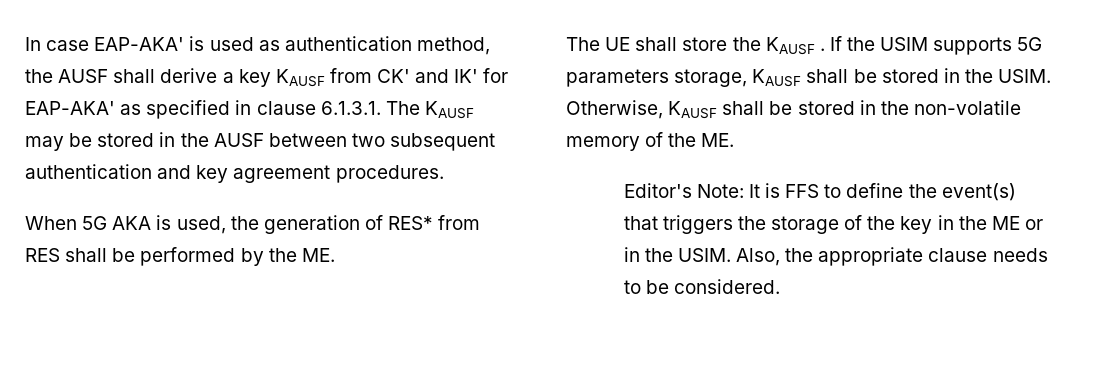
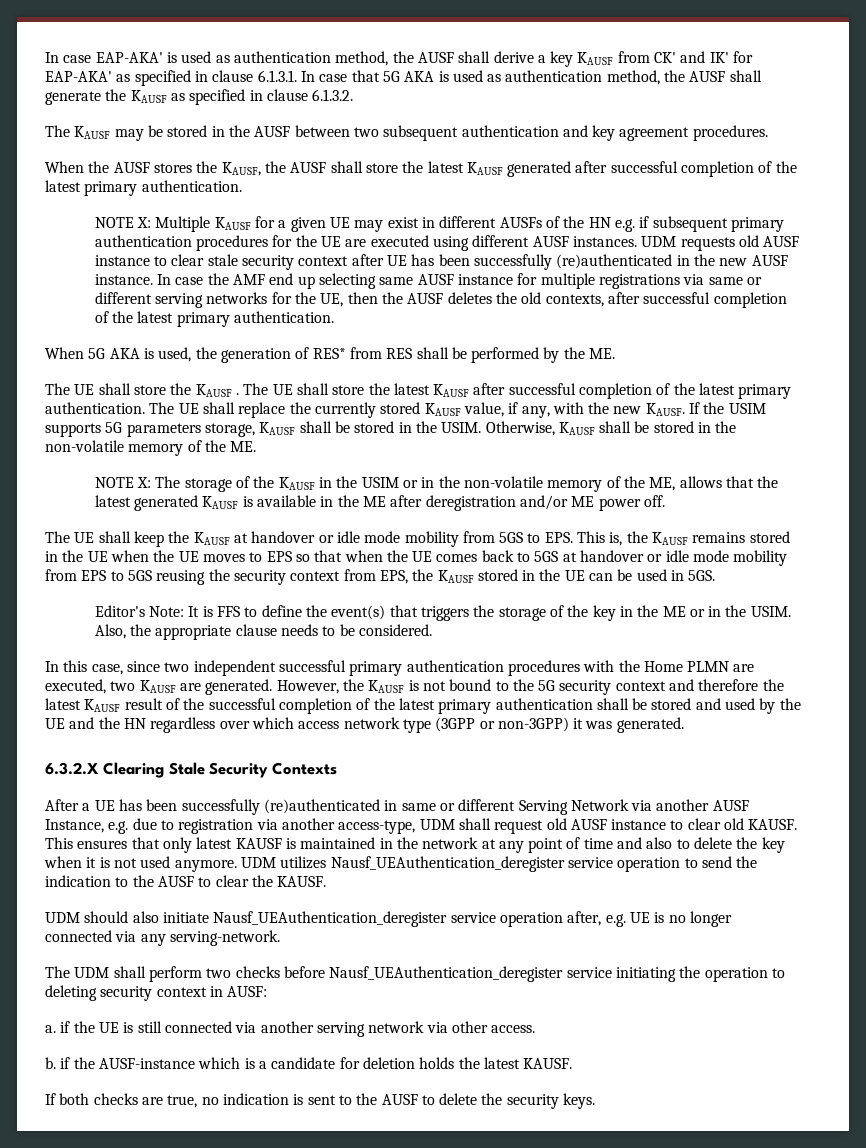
(381, 108) none -> [300,70,762,85] [45,89,354,105] In case that 5G AKA is used as authentication method, the AUSF shall generate the KAUSF as specified in clause 6.1.3.2. //
(444, 174) none -> [45,161,797,177] [45,180,242,196] [94,216,784,232] [94,235,800,251] [94,254,788,270] [94,273,762,289] [94,292,787,308] [94,311,335,327] // When the AUSF stores the KAUSF, the AUSF shall store the latest KAUSF generated after successful completion of the latest primary authentication. // NOTE X: Multiple KAUSF for a given UE may exist in different AUSFs of the HN e.g. if subsequent primary authentication procedures for the UE are executed using different AUSF instances. UDM requests old AUSF instance to clear stale security context after UE has been successfully (re)authenticated in the new AUSF instance. In case the AMF end up selecting same AUSF instance for multiple registrations via same or different serving networks for the UE, then the AUSF deletes the old contexts, after successful completion of the latest primary authentication.
(825, 49) none -> [243,383,792,399] [45,402,685,418] The UE shall store the latest KAUSF after successful completion of the latest primary authentication. The UE shall replace the currently stored KAUSF value, if any, with the new KAUSF.
(735, 140) none -> [94,476,779,492] [94,495,665,511] [45,531,790,547] [45,550,788,566] [45,569,716,585] // NOTE X: The storage of the KAUSF in the USIM or in the non-volatile memory of the ME, allows that the latest generated KAUSF is available in the ME after deregistration and/or ME power off. // The UE shall keep the KAUSF at handover or idle mode mobility from 5GS to EPS. This is, the KAUSF remains stored in the UE when the UE moves to EPS so that when the UE comes back to 5GS at handover or idle mode mobility from EPS to 5GS reusing the security context from EPS, the KAUSF stored in the UE can be used in 5GS.
(780, 286) none -> [45,660,755,676] [45,679,784,695] [45,698,801,714] [45,717,684,733] [45,762,337,778] [45,799,749,815] [45,818,798,834] [45,837,785,853] [44,856,758,872] [45,875,327,887] [45,911,732,927] [45,930,280,946] [45,966,785,982] [45,985,268,1001] [45,1021,536,1037] [45,1057,573,1069] [45,1093,596,1109] // In this case, since two independent successful primary authentication procedures with the Home PLMN are executed, two KAUSF are generated. However, the KAUSF is not bound to the 5G security context and therefore the latest KAUSF result of the successful completion of the latest primary authentication shall be stored and used by the UE and the HN regardless over which access network type (3GPP or non-3GPP) it was generated. // 6.3.2.X Clearing Stale Security Contexts // After a UE has been successfully (re)authenticated in same or different Serving Network via another AUSF Instance, e.g. due to registration via another access-type, UDM shall request old AUSF instance to clear old KAUSF. This ensures that only latest KAUSF is maintained in the network at any point of time and also to delete the key when it is not used anymore. UDM utilizes Nausf_UEAuthentication_deregister service operation to send the indication to the AUSF to clear the KAUSF. // UDM should also initiate Nausf_UEAuthentication_deregister service operation after, e.g. UE is no longer connected via any serving-network. // The UDM shall perform two checks before Nausf_UEAuthentication_deregister service initiating the operation to deleting security context in AUSF: // a. if the UE is still connected via another serving network via other access. // b. if the AUSF-instance which is a candidate for deletion holds the latest KAUSF. // If both checks are true, no indication is sent to the AUSF to delete the security keys.

